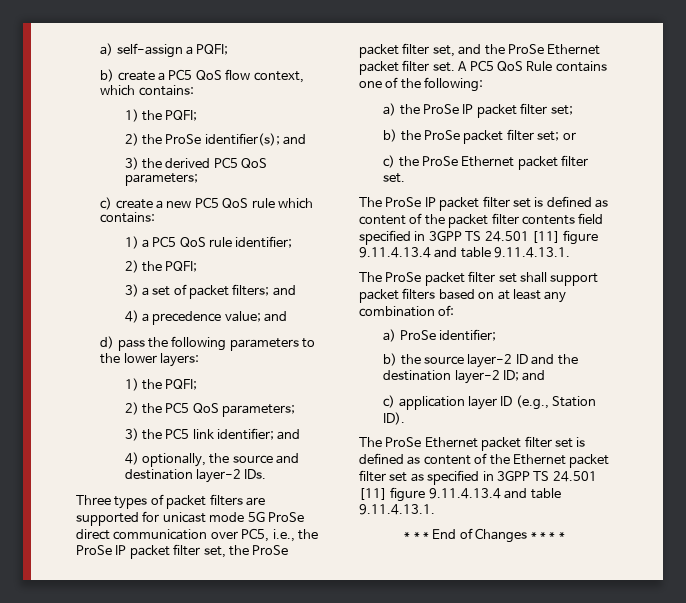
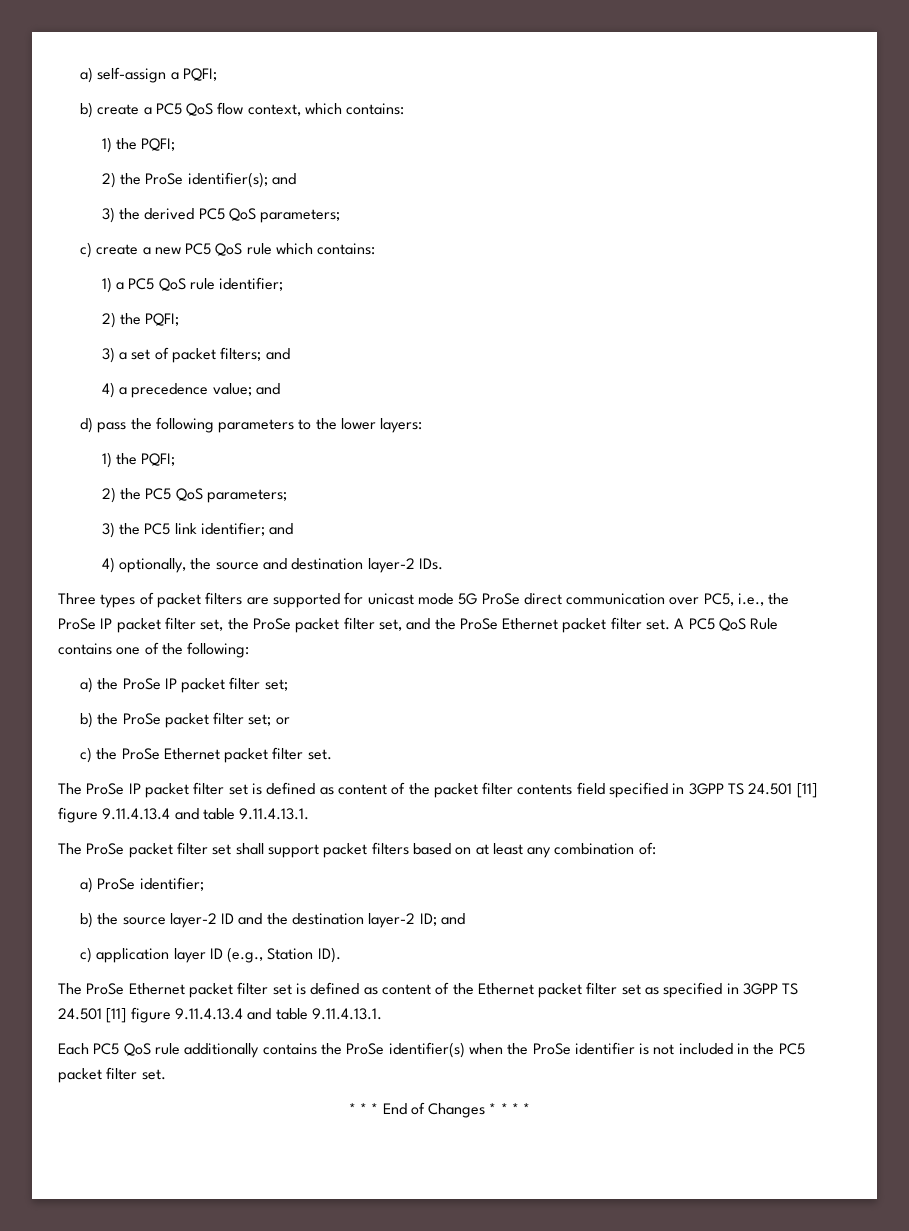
(435, 509) none -> [58,1042,805,1058] [58,1067,166,1083] // Each PC5 QoS rule additionally contains the ProSe identifier(s) when the ProSe identifier is not included in the PC5 packet filter set.

